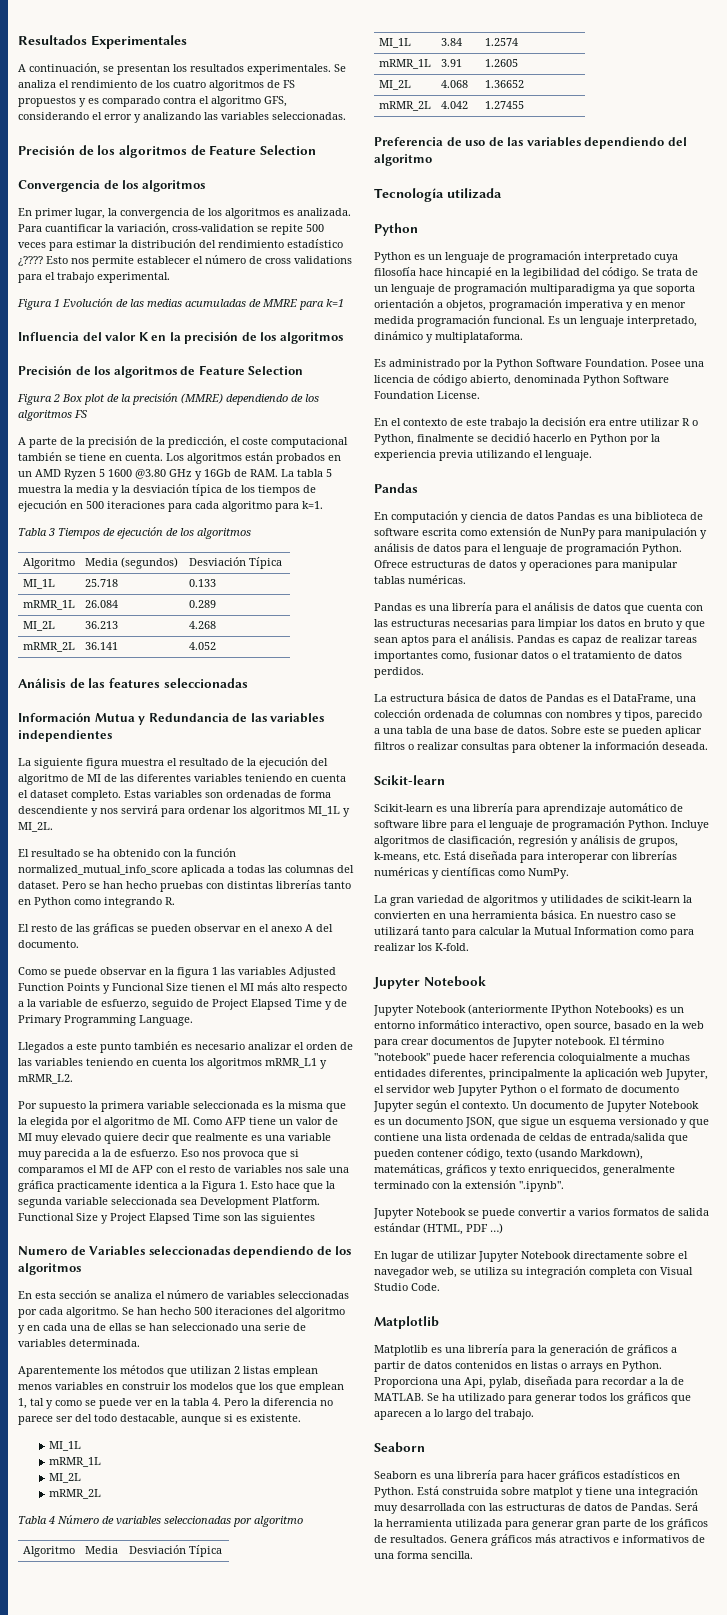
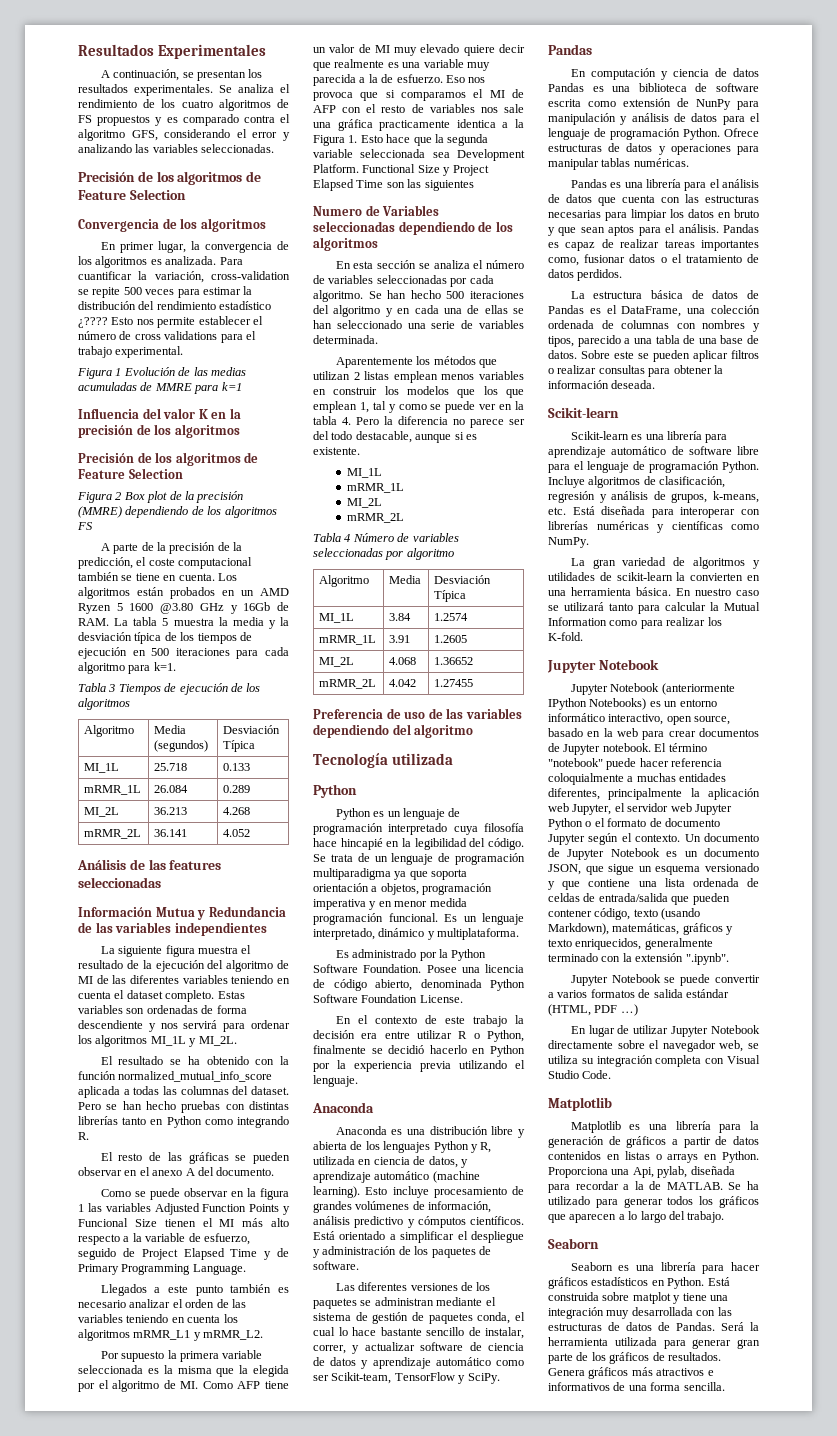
(592, 455) none -> [312,1102,374,1113] [335,1126,525,1138] [313,1141,492,1153] [313,1156,468,1168] [313,1171,480,1183] [313,1186,524,1198] [313,1201,492,1213] [313,1216,524,1228] [313,1231,524,1243] [313,1246,491,1258] [313,1261,359,1270] [335,1282,491,1291] [313,1297,496,1309] [313,1312,525,1324] [313,1327,524,1339] [313,1342,524,1354] [313,1357,524,1369] [313,1372,500,1384] // Anaconda // Anaconda es una distribución libre y abierta de los lenguajes Python y R, utilizada en ciencia de datos, y aprendizaje automático (machine learning). Esto incluye procesamiento de grandes volúmenes de información, análisis predictivo y cómputos científicos. Está orientado a simplificar el despliegue y administración de los paquetes de software. // Las diferentes versiones de los paquetes se administran mediante el sistema de gestión de paquetes conda, el cual lo hace bastante sencillo de instalar, correr, y actualizar software de ciencia de datos y aprendizaje automático como ser Scikit-team, TensorFlow y SciPy.

